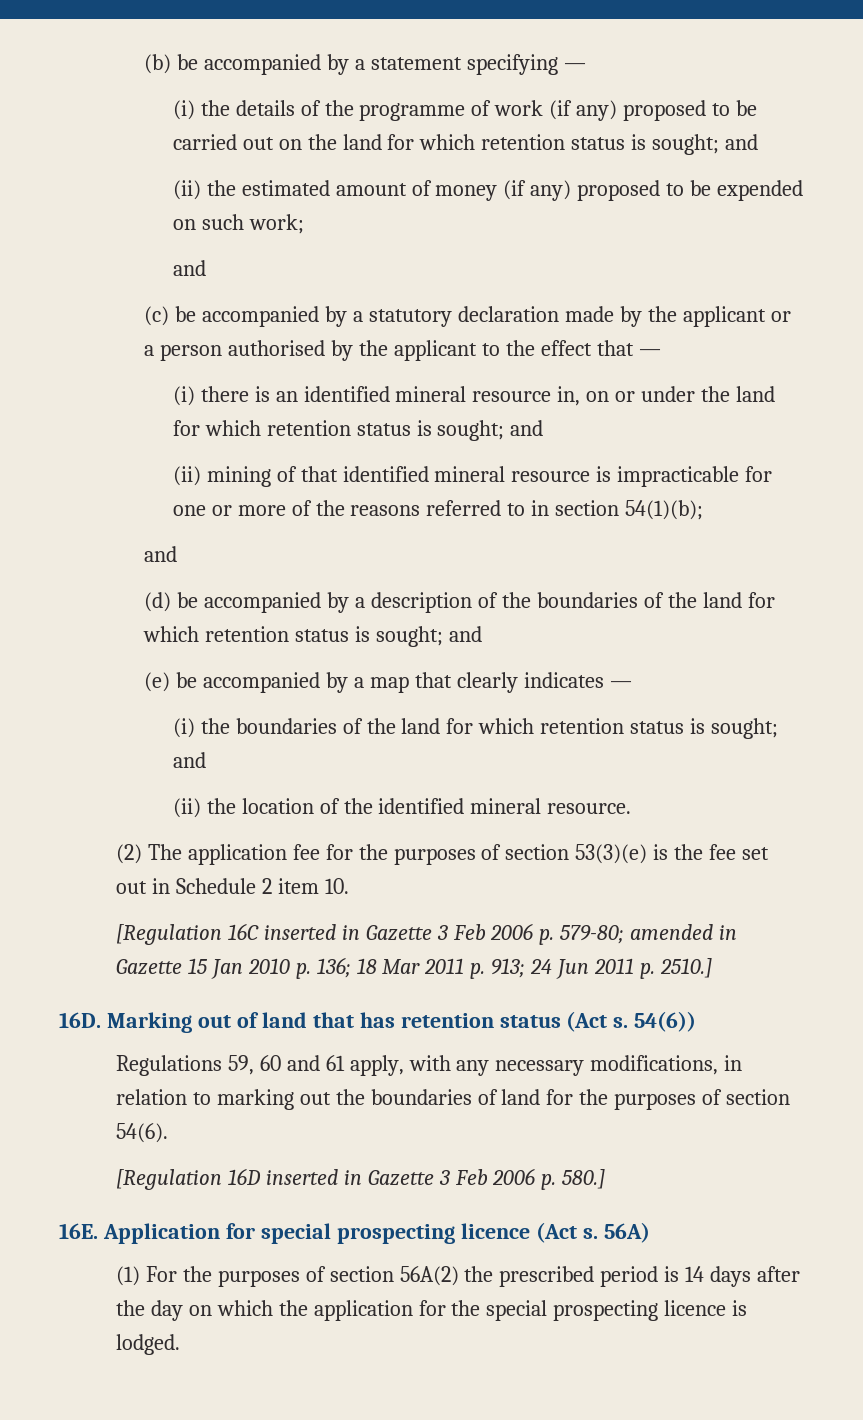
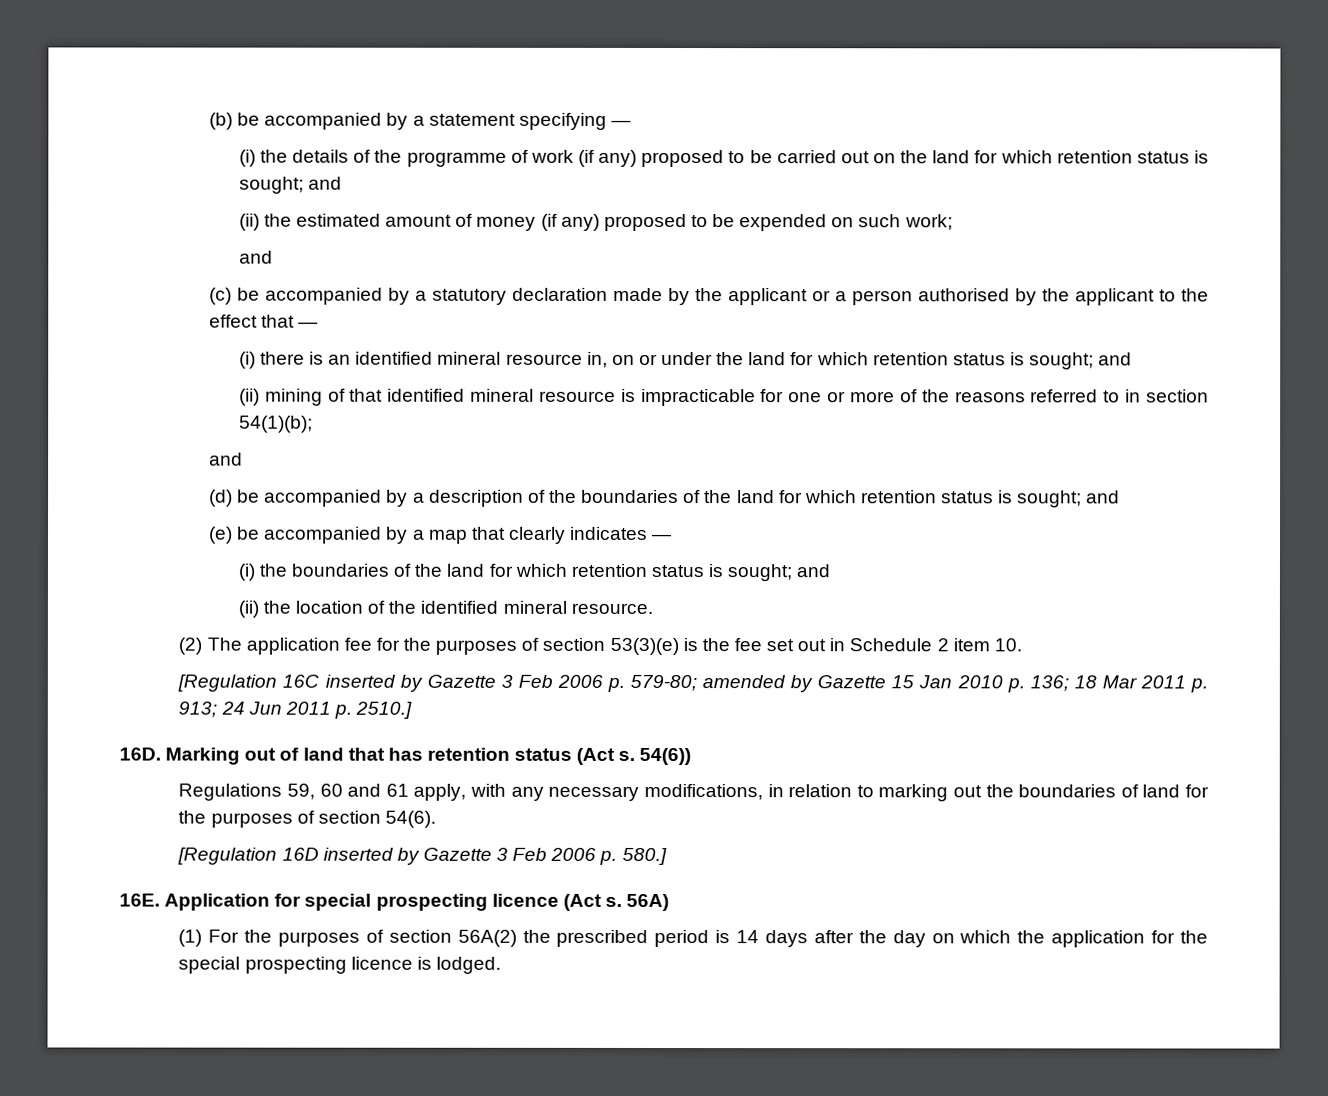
[341,925,360,940] in -> [399,674,423,692] by
[719,925,738,940] in -> [790,675,814,693] by
[343,1170,362,1185] in -> [396,847,420,865] by

